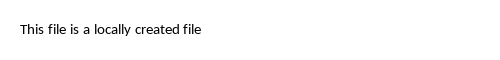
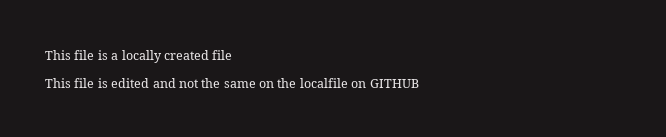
(202, 29) none -> [45,78,419,88] // This file is edited and not the same on the localfile on GITHUB

